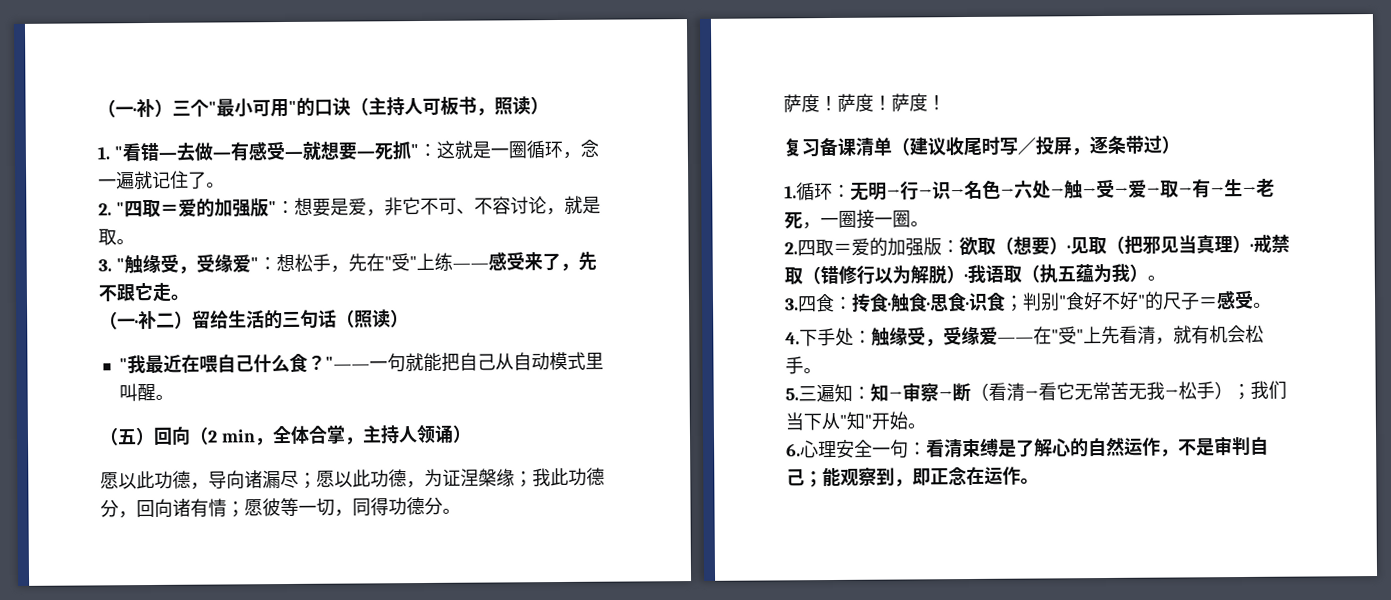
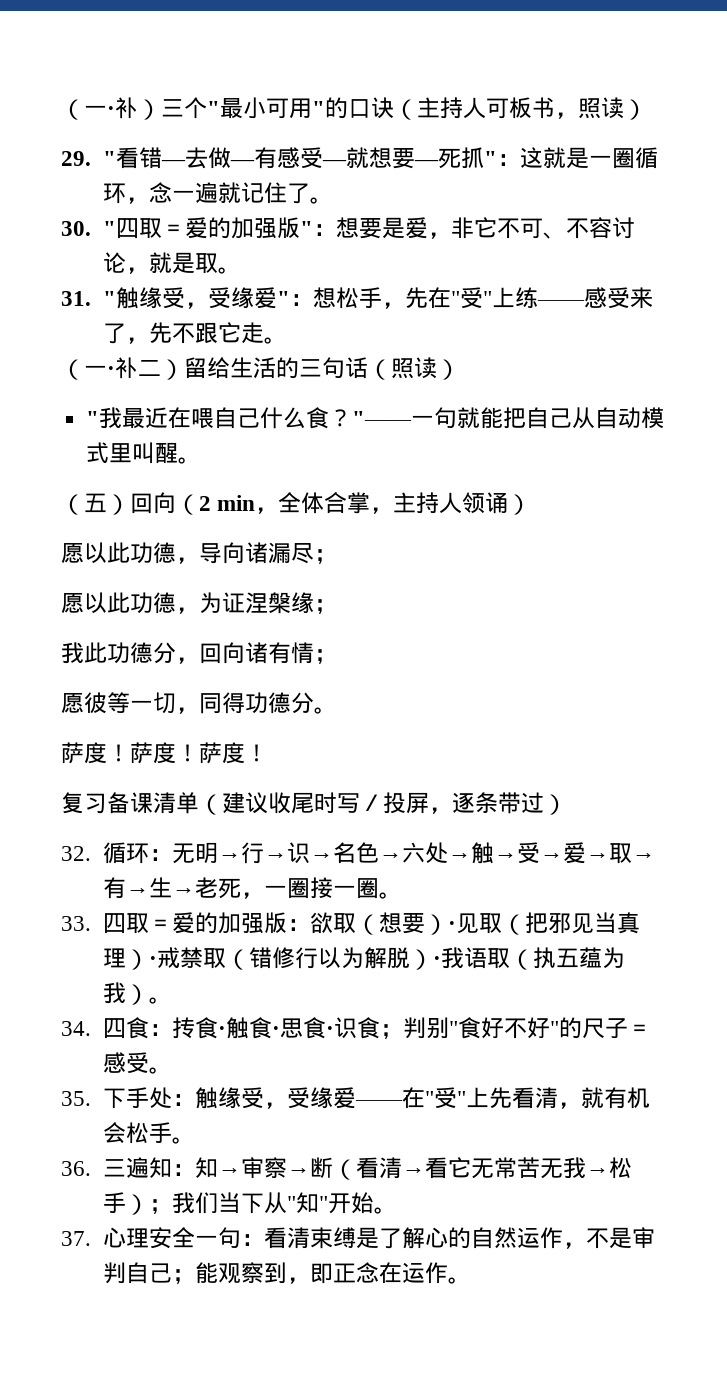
[97,146,110,160] 1. -> [61,151,91,166] 29.
[98,203,112,216] 2. -> [61,221,91,236] 30.
[98,259,112,272] 3. -> [61,291,91,306] 31.
(317, 480) none -> (337, 556) //
(533, 479) none -> (337, 606) //
(245, 509) none -> (337, 656) //
[784,185,797,199] 1. -> [61,846,91,861] 32.
[784,242,798,255] 2. -> [61,916,91,931] 33.
[784,298,799,311] 3. -> [61,1021,91,1036] 34.
[785,332,800,345] 4. -> [61,1091,91,1106] 35.
[785,388,799,401] 5. -> [61,1161,91,1176] 36.
[786,443,801,457] 6. -> [61,1231,91,1246] 37.

